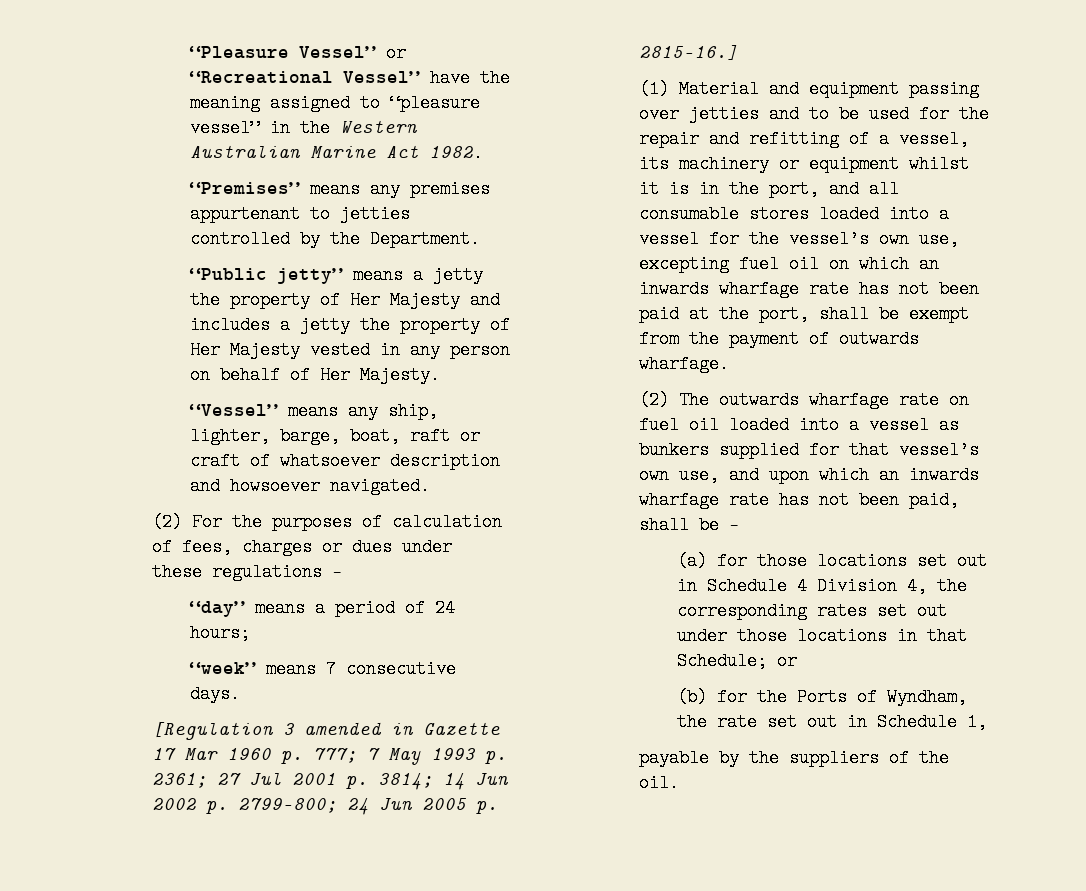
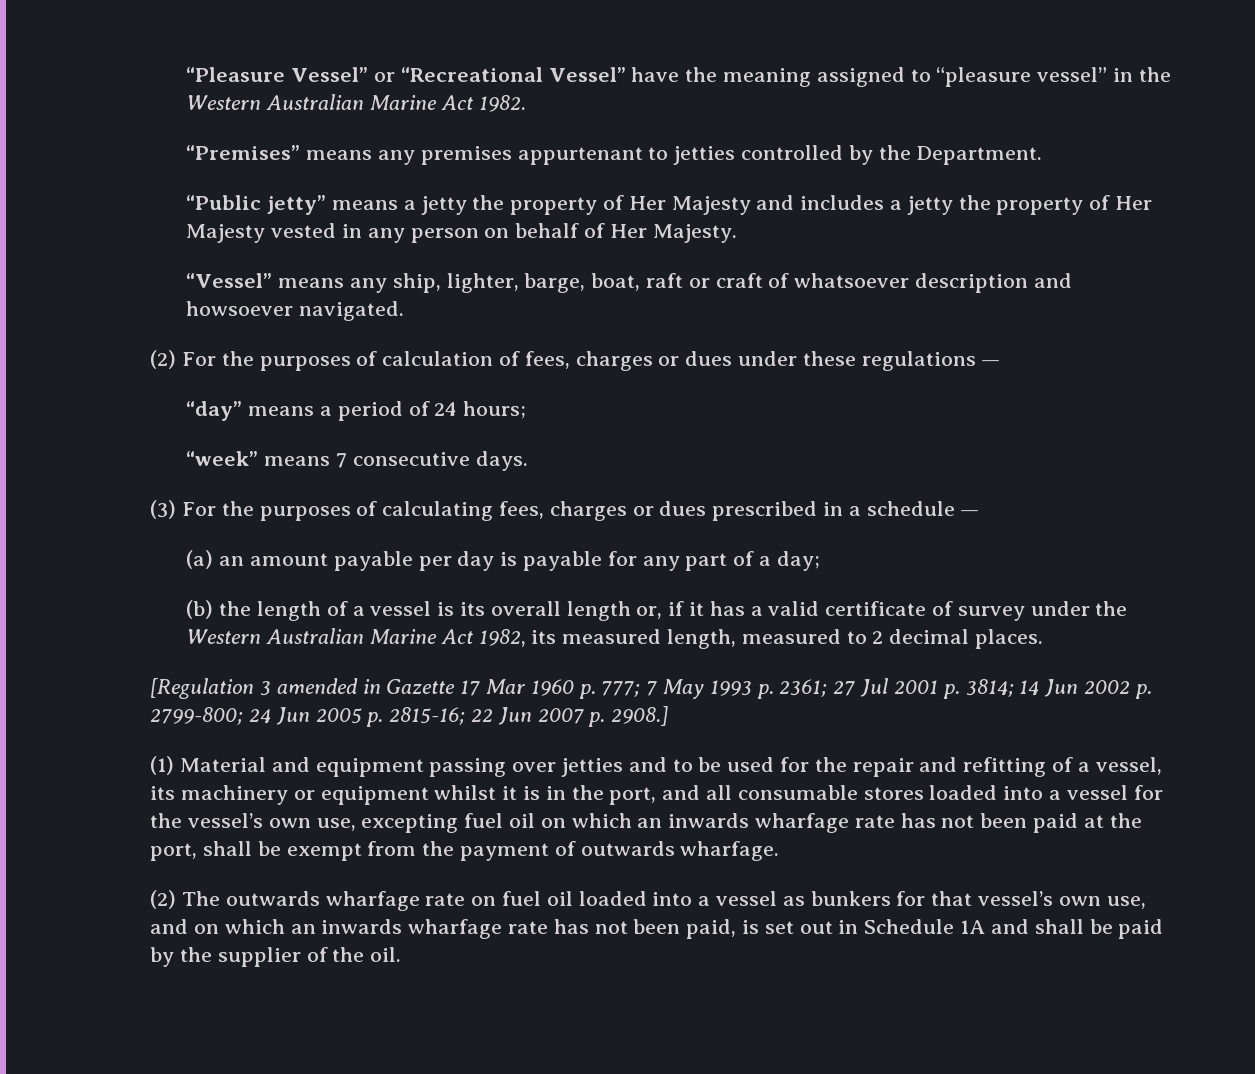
(241, 694) none -> [150,500,980,521] [186,550,820,571] [186,600,1128,621] [186,628,1043,649] // (3) For the purposes of calculating fees, charges or dues prescribed in a schedule — // (a) an amount payable per day is payable for any part of a day; // (b) the length of a vessel is its overall length or, if it has a valid certificate of survey under the Western Australian Marine Act 1982, its measured length, measured to 2 decimal places.
[638,45,738,60] 2815-16.] -> [389,706,669,727] 2815-16; 22 Jun 2007 p. 2908.]
[718,441,799,459] supplied -> (891, 898) none
[768,466,809,484] upon -> [194,924,220,934] on
[638,516,740,534] [677,552,988,570] [677,577,968,595] [677,602,948,620] [677,627,968,645] [677,652,798,670] [677,688,968,706] [677,713,988,731] [638,749,879,767] shall be — // (a) for those locations set out in Schedule 4 Division 4, the corresponding rates set out under those locations in that Schedule; or // (b) for the Ports of Wyndham, the rate set out in Schedule 1, // payable by the suppliers -> [742,919,1164,939] [150,947,301,967] is set out in Schedule 1A and shall be paid by the supplier

